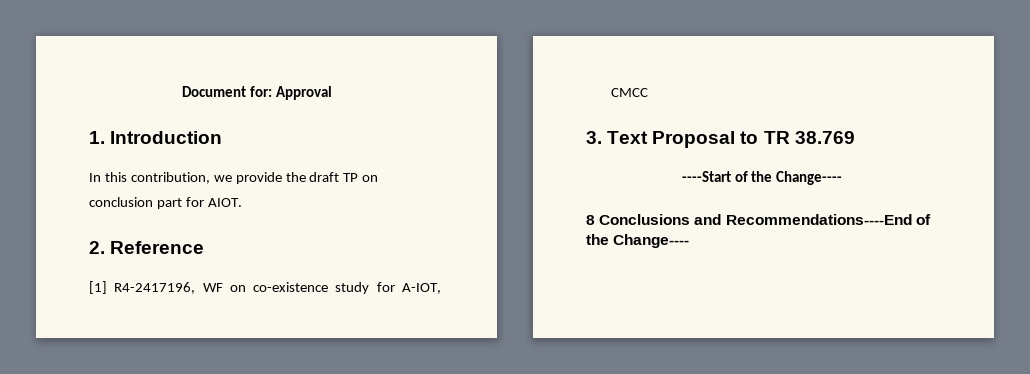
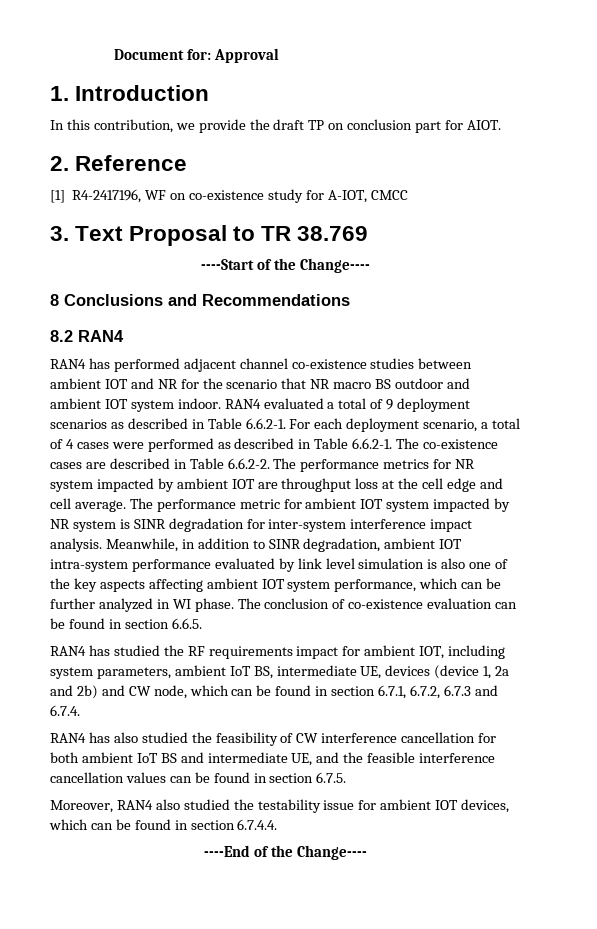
[725,214,912,225] Recommendations----End -> [202,294,350,306] [50,330,124,342] [50,358,473,372] [50,378,470,389] [50,398,471,412] [50,418,521,432] [50,438,499,452] [50,458,476,472] [50,478,503,492] [50,498,511,512] [50,518,473,532] [50,538,463,552] [50,558,509,572] [50,578,502,592] [50,598,518,612] [50,618,202,629] [50,645,506,659] [50,665,510,679] [50,685,498,699] [50,705,80,716] [50,732,497,746] [50,752,496,766] [50,772,347,783] [50,799,510,813] [49,819,278,830] [204,845,251,857] Recommendations // 8.2 RAN4 // RAN4 has performed adjacent channel co-existence studies between ambient IOT and NR for the scenario that NR macro BS outdoor and ambient IOT system indoor. RAN4 evaluated a total of 9 deployment scenarios as described in Table 6.6.2-1. For each deployment scenario, a total of 4 cases were performed as described in Table 6.6.2-1. The co-existence cases are described in Table 6.6.2-2. The performance metrics for NR system impacted by ambient IOT are throughput loss at the cell edge and cell average. The performance metric for ambient IOT system impacted by NR system is SINR degradation for inter-system interference impact analysis. Meanwhile, in addition to SINR degradation, ambient IOT intra-system performance evaluated by link level simulation is also one of the key aspects affecting ambient IOT system performance, which can be further analyzed in WI phase. The conclusion of co-existence evaluation can be found in section 6.6.5. // RAN4 has studied the RF requirements impact for ambient IOT, including system parameters, ambient IoT BS, intermediate UE, devices (device 1, 2a and 2b) and CW node, which can be found in section 6.7.1, 6.7.2, 6.7.3 and 6.7.4. // RAN4 has also studied the feasibility of CW interference cancellation for both ambient IoT BS and intermediate UE, and the feasible interference cancellation values can be found in section 6.7.5. // Moreover, RAN4 also studied the testability issue for ambient IOT devices, which can be found in section 6.7.4.4. // ----End

